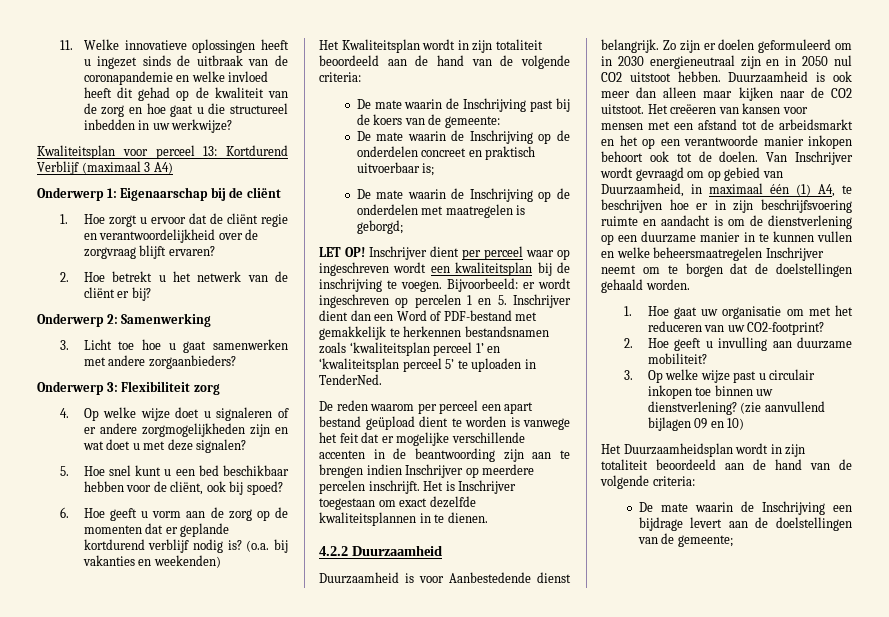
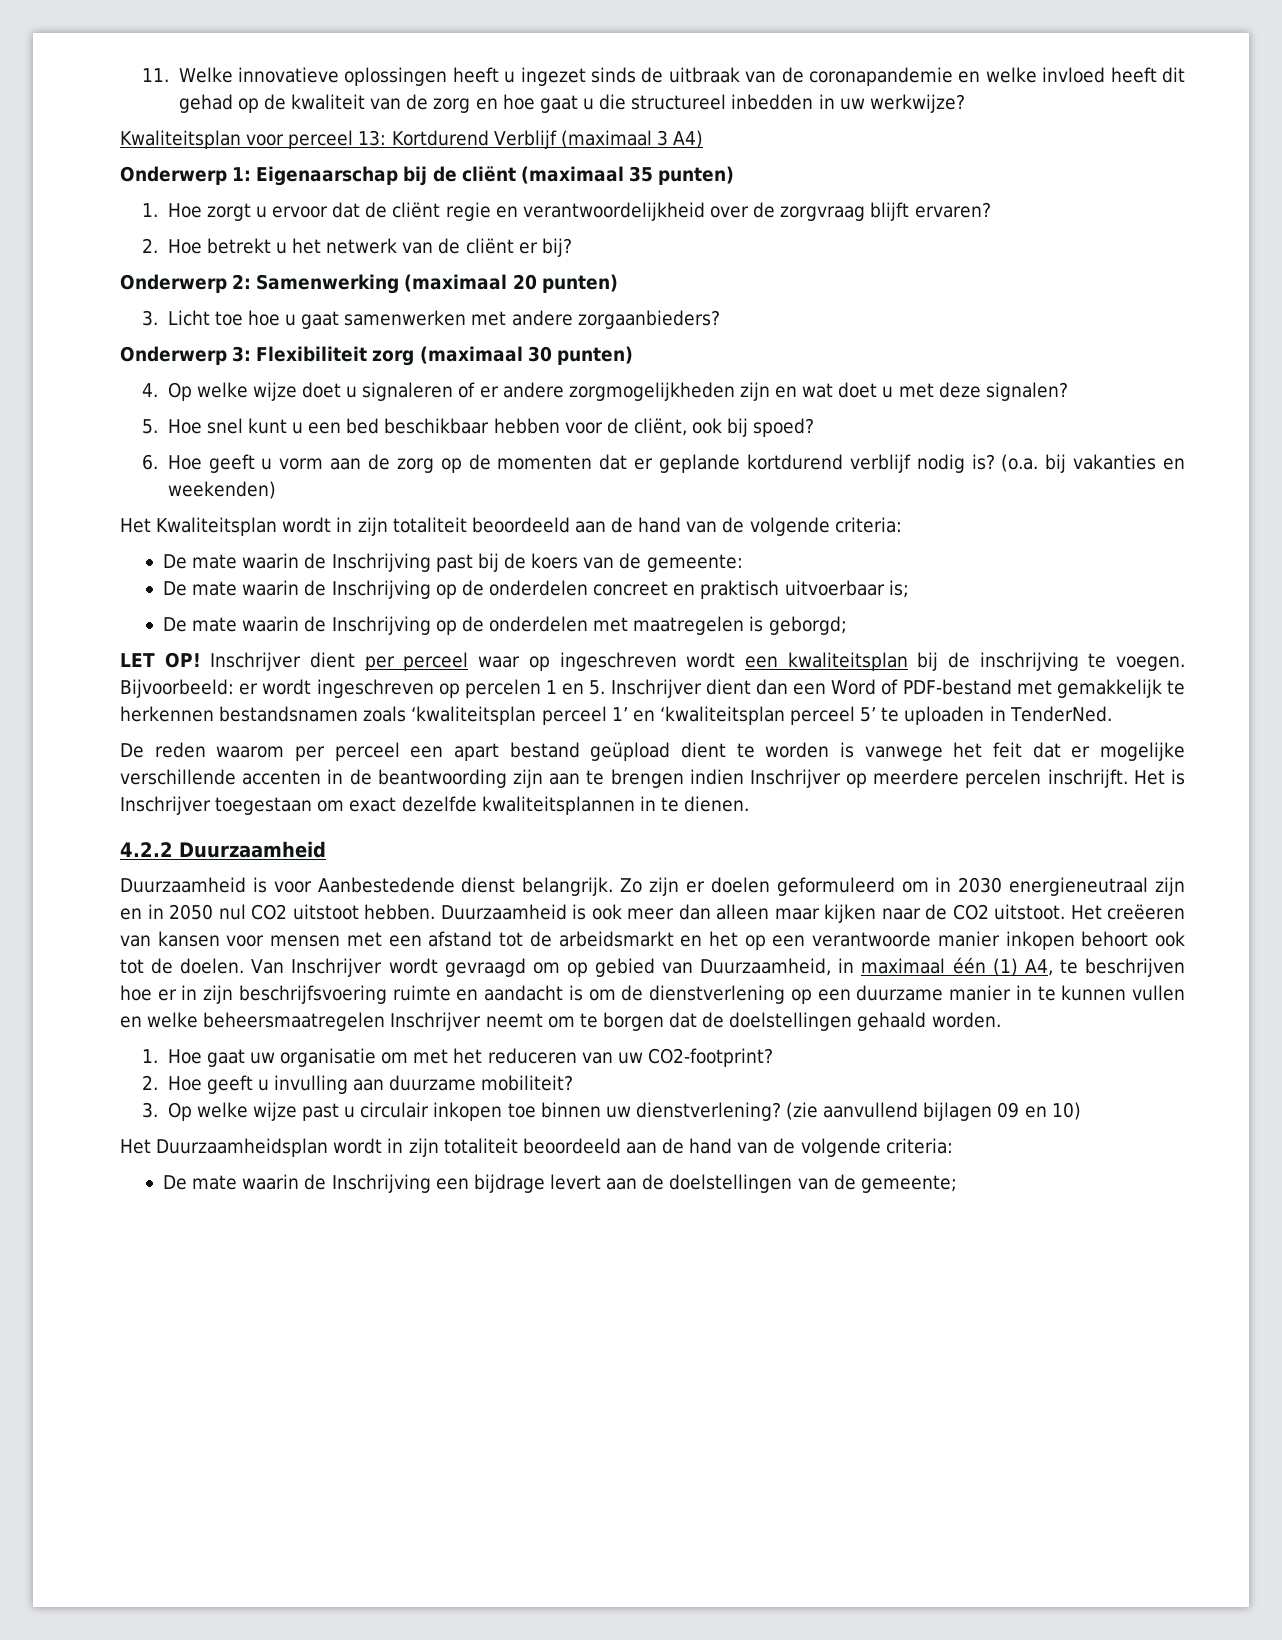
(281, 192) none -> [520,166,735,185] (maximaal 35 punten)
(212, 320) none -> [404,274,618,293] (maximaal 20 punten)
(220, 389) none -> [419,346,633,365] (maximaal 30 punten)

